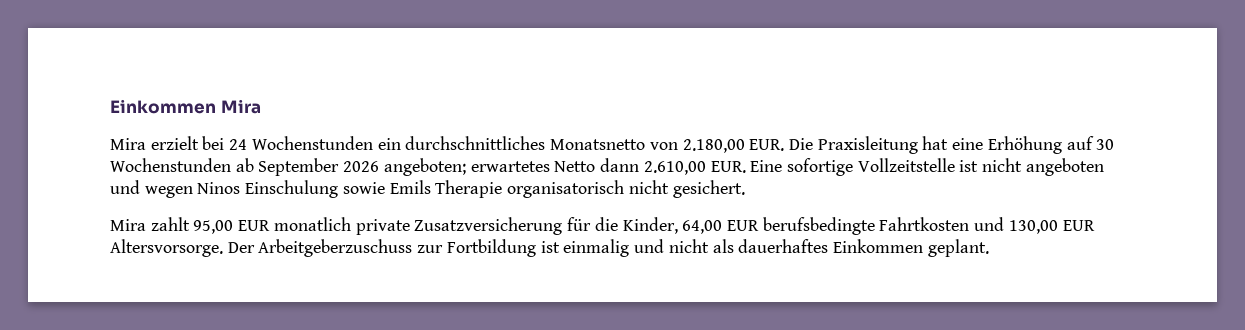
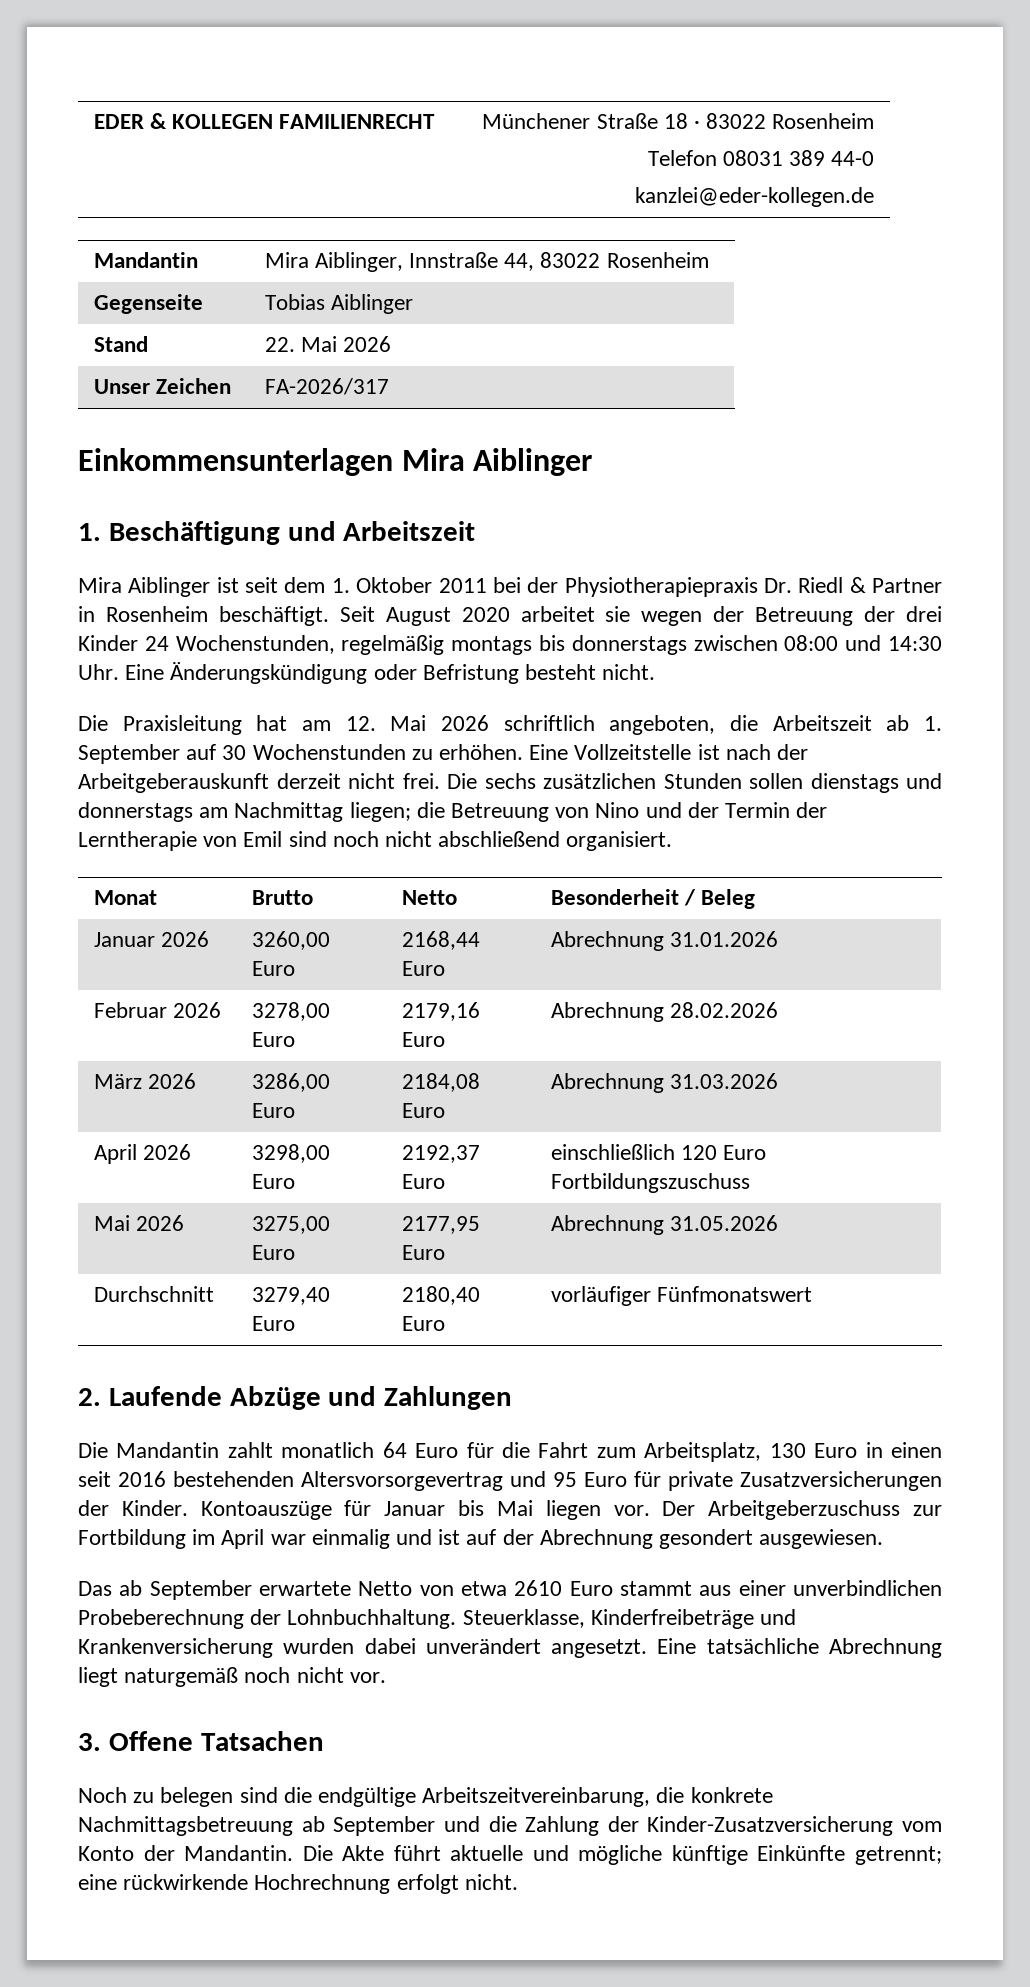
[110,99,261,114] [110,136,1115,154] [110,158,1104,176] [110,180,745,198] [110,217,1095,235] [110,239,989,257] Einkommen Mira // Mira erzielt bei 24 Wochenstunden ein durchschnittliches Monatsnetto von 2.180,00 EUR. Die Praxisleitung hat eine Erhöhung auf 30 Wochenstunden ab September 2026 angeboten; erwartetes Netto dann 2.610,00 EUR. Eine sofortige Vollzeitstelle ist nicht angeboten und wegen Ninos Einschulung sowie Emils Therapie organisatorisch nicht gesichert. // Mira zahlt 95,00 EUR monatlich private Zusatzversicherung für die Kinder, 64,00 EUR berufsbedingte Fahrtkosten und 130,00 EUR Altersvorsorge. Der Arbeitgeberzuschuss zur Fortbildung ist einmalig und nicht als dauerhaftes Einkommen geplant. -> [93,113,436,129] [482,113,875,129] [647,150,875,166] [635,187,875,207] [93,252,198,268] [264,252,709,272] [93,294,203,314] [264,294,413,314] [93,336,148,352] [264,336,391,352] [93,378,231,394] [264,378,389,395] [78,448,593,476] [78,521,476,545] [78,577,942,597] [78,606,942,626] [78,635,942,655] [78,662,656,684] [78,715,942,735] [78,744,809,764] [78,773,942,793] [78,802,828,822] [78,831,673,851] [93,890,157,905] [251,890,313,905] [401,890,457,905] [550,889,755,909] [93,931,209,947] [251,931,330,950] [251,961,295,976] [401,931,480,950] [401,961,445,976] [550,931,778,951] [93,1002,221,1018] [251,1002,330,1021] [251,1032,295,1047] [401,1002,480,1021] [401,1032,445,1047] [550,1002,778,1022] [93,1073,196,1089] [251,1073,330,1092] [251,1103,295,1118] [401,1073,480,1092] [401,1103,445,1118] [550,1073,778,1093] [93,1144,191,1164] [251,1144,330,1163] [251,1174,295,1189] [401,1145,480,1163] [401,1174,445,1189] [550,1144,766,1160] [550,1173,750,1193] [93,1215,184,1231] [251,1216,330,1234] [251,1245,295,1260] [401,1216,480,1234] [401,1245,445,1260] [550,1215,778,1235] [93,1286,214,1302] [251,1287,330,1305] [251,1316,295,1331] [401,1286,480,1305] [401,1316,445,1331] [550,1286,812,1306] [78,1386,513,1410] [78,1442,943,1462] [78,1471,942,1491] [78,1500,942,1520] [78,1529,884,1549] [78,1580,942,1600] [78,1609,797,1629] [78,1638,943,1658] [78,1667,386,1687] [78,1731,324,1751] [78,1787,773,1807] [78,1816,942,1836] [78,1845,942,1865] [78,1874,518,1894] EDER & KOLLEGEN FAMILIENRECHT | Münchener Straße 18 · 83022 Rosenheim // Telefon 08031 389 44-0 // kanzlei@eder-kollegen.de // Mandantin | Mira Aiblinger, Innstraße 44, 83022 Rosenheim // Gegenseite | Tobias Aiblinger // Stand | 22. Mai 2026 // Unser Zeichen | FA-2026/317 // Einkommensunterlagen Mira Aiblinger // 1. Beschäftigung und Arbeitszeit // Mira Aiblinger ist seit dem 1. Oktober 2011 bei der Physiotherapiepraxis Dr. Riedl & Partner in Rosenheim beschäftigt. Seit August 2020 arbeitet sie wegen der Betreuung der drei Kinder 24 Wochenstunden, regelmäßig montags bis donnerstags zwischen 08:00 und 14:30 Uhr. Eine Änderungskündigung oder Befristung besteht nicht. // Die Praxisleitung hat am 12. Mai 2026 schriftlich angeboten, die Arbeitszeit ab 1. September auf 30 Wochenstunden zu erhöhen. Eine Vollzeitstelle ist nach der Arbeitgeberauskunft derzeit nicht frei. Die sechs zusätzlichen Stunden sollen dienstags und donnerstags am Nachmittag liegen; die Betreuung von Nino und der Termin der Lerntherapie von Emil sind noch nicht abschließend organisiert. // Monat | Brutto | Netto | Besonderheit / Beleg // Januar 2026 | 3260,00 Euro | 2168,44 Euro | Abrechnung 31.01.2026 // Februar 2026 | 3278,00 Euro | 2179,16 Euro | Abrechnung 28.02.2026 // März 2026 | 3286,00 Euro | 2184,08 Euro | Abrechnung 31.03.2026 // April 2026 | 3298,00 Euro | 2192,37 Euro | einschließlich 120 Euro Fortbildungszuschuss // Mai 2026 | 3275,00 Euro | 2177,95 Euro | Abrechnung 31.05.2026 // Durchschnitt | 3279,40 Euro | 2180,40 Euro | vorläufiger Fünfmonatswert // 2. Laufende Abzüge und Zahlungen // Die Mandantin zahlt monatlich 64 Euro für die Fahrt zum Arbeitsplatz, 130 Euro in einen seit 2016 bestehenden Altersvorsorgevertrag und 95 Euro für private Zusatzversicherungen der Kinder. Kontoauszüge für Januar bis Mai liegen vor. Der Arbeitgeberzuschuss zur Fortbildung im April war einmalig und ist auf der Abrechnung gesondert ausgewiesen. // Das ab September erwartete Netto von etwa 2610 Euro stammt aus einer unverbindlichen Probeberechnung der Lohnbuchhaltung. Steuerklasse, Kinderfreibeträge und Krankenversicherung wurden dabei unverändert angesetzt. Eine tatsächliche Abrechnung liegt naturgemäß noch nicht vor. // 3. Offene Tatsachen // Noch zu belegen sind die endgültige Arbeitszeitvereinbarung, die konkrete Nachmittagsbetreuung ab September und die Zahlung der Kinder-Zusatzversicherung vom Konto der Mandantin. Die Akte führt aktuelle und mögliche künftige Einkünfte getrennt; eine rückwirkende Hochrechnung erfolgt nicht.

